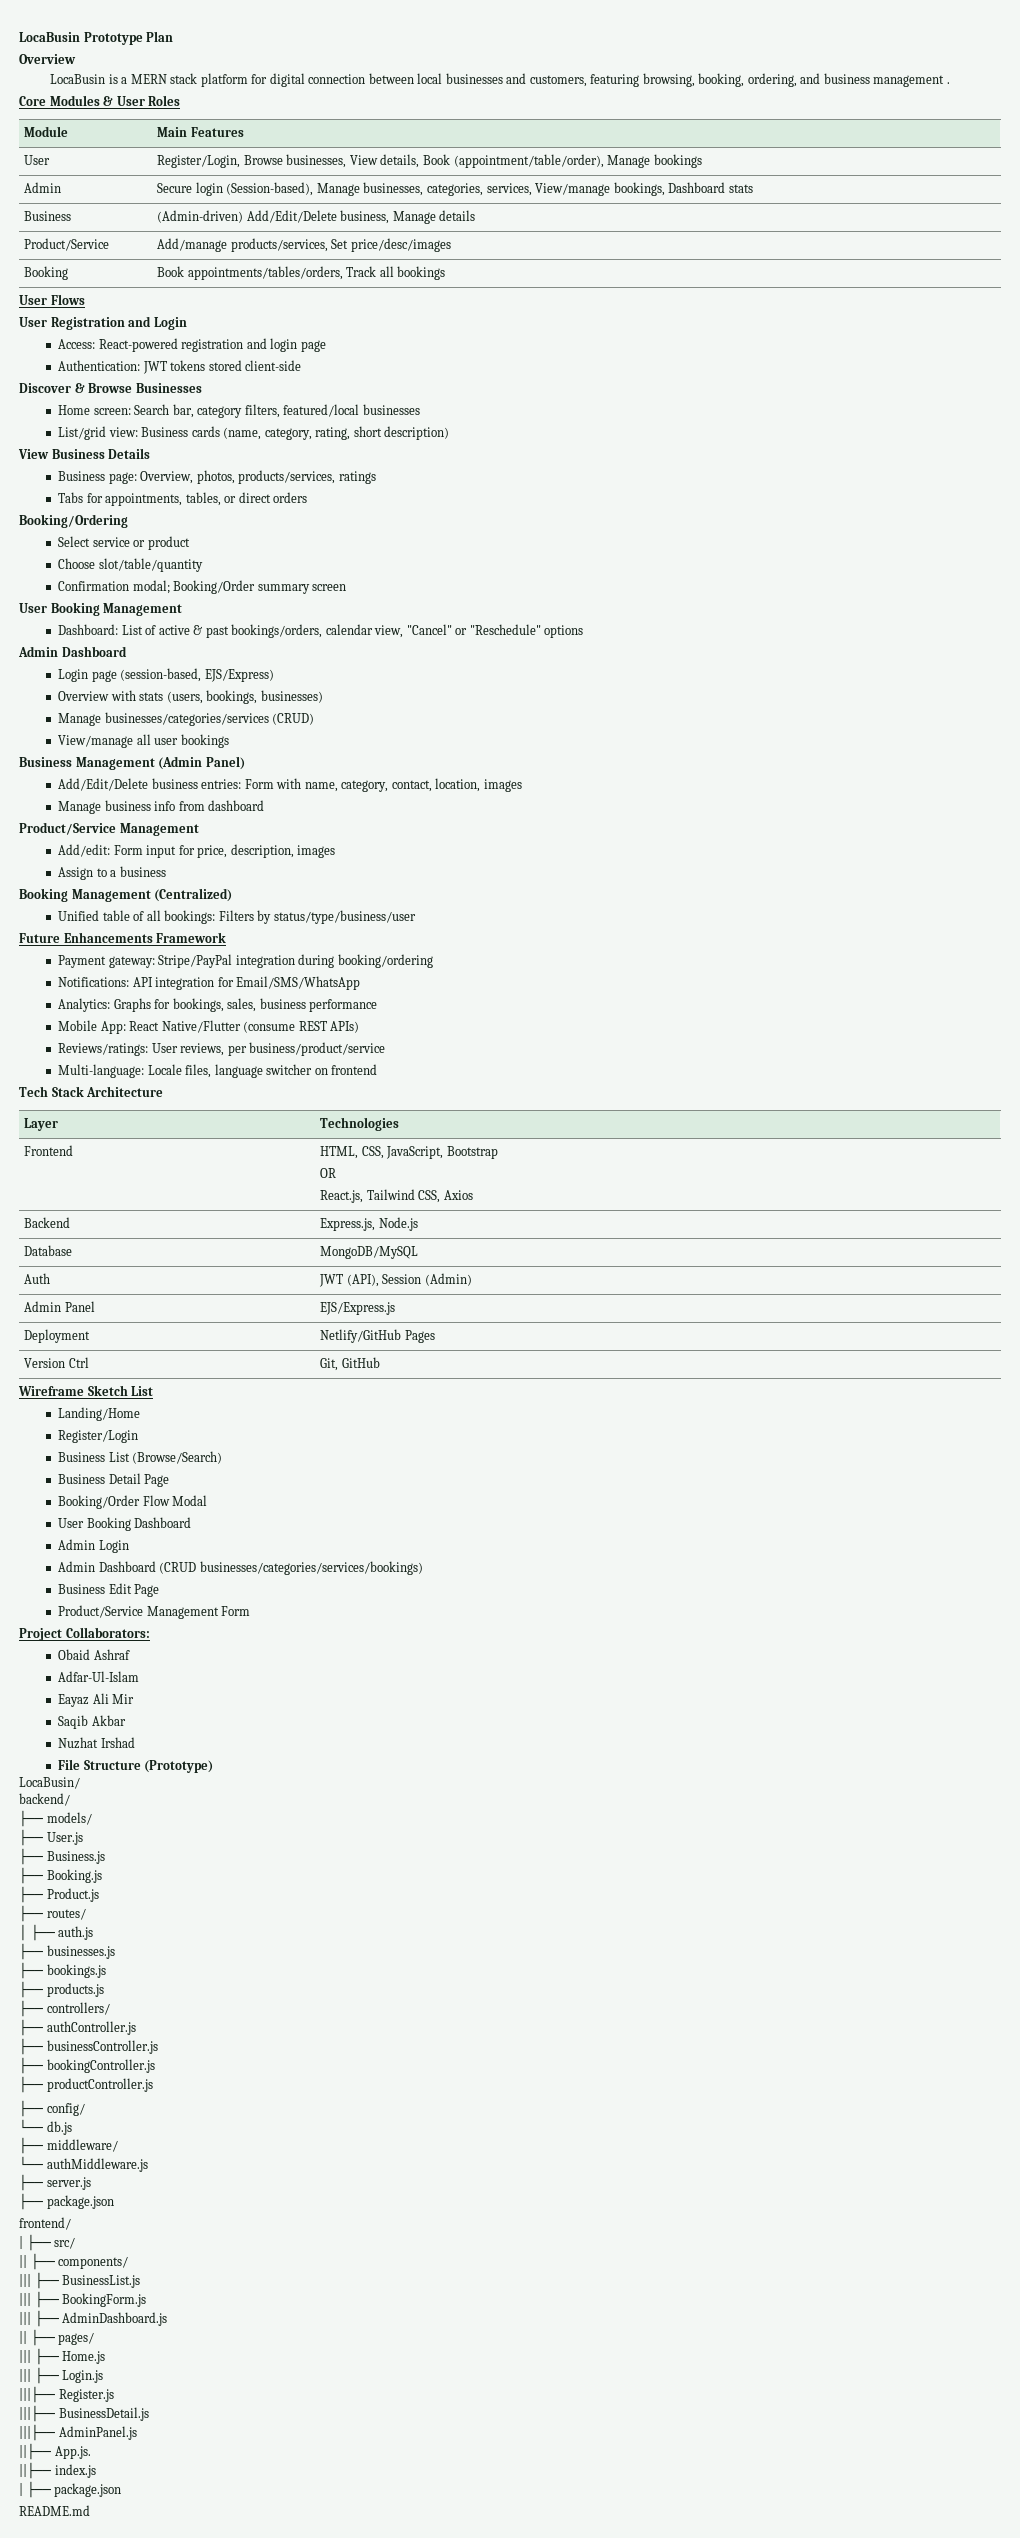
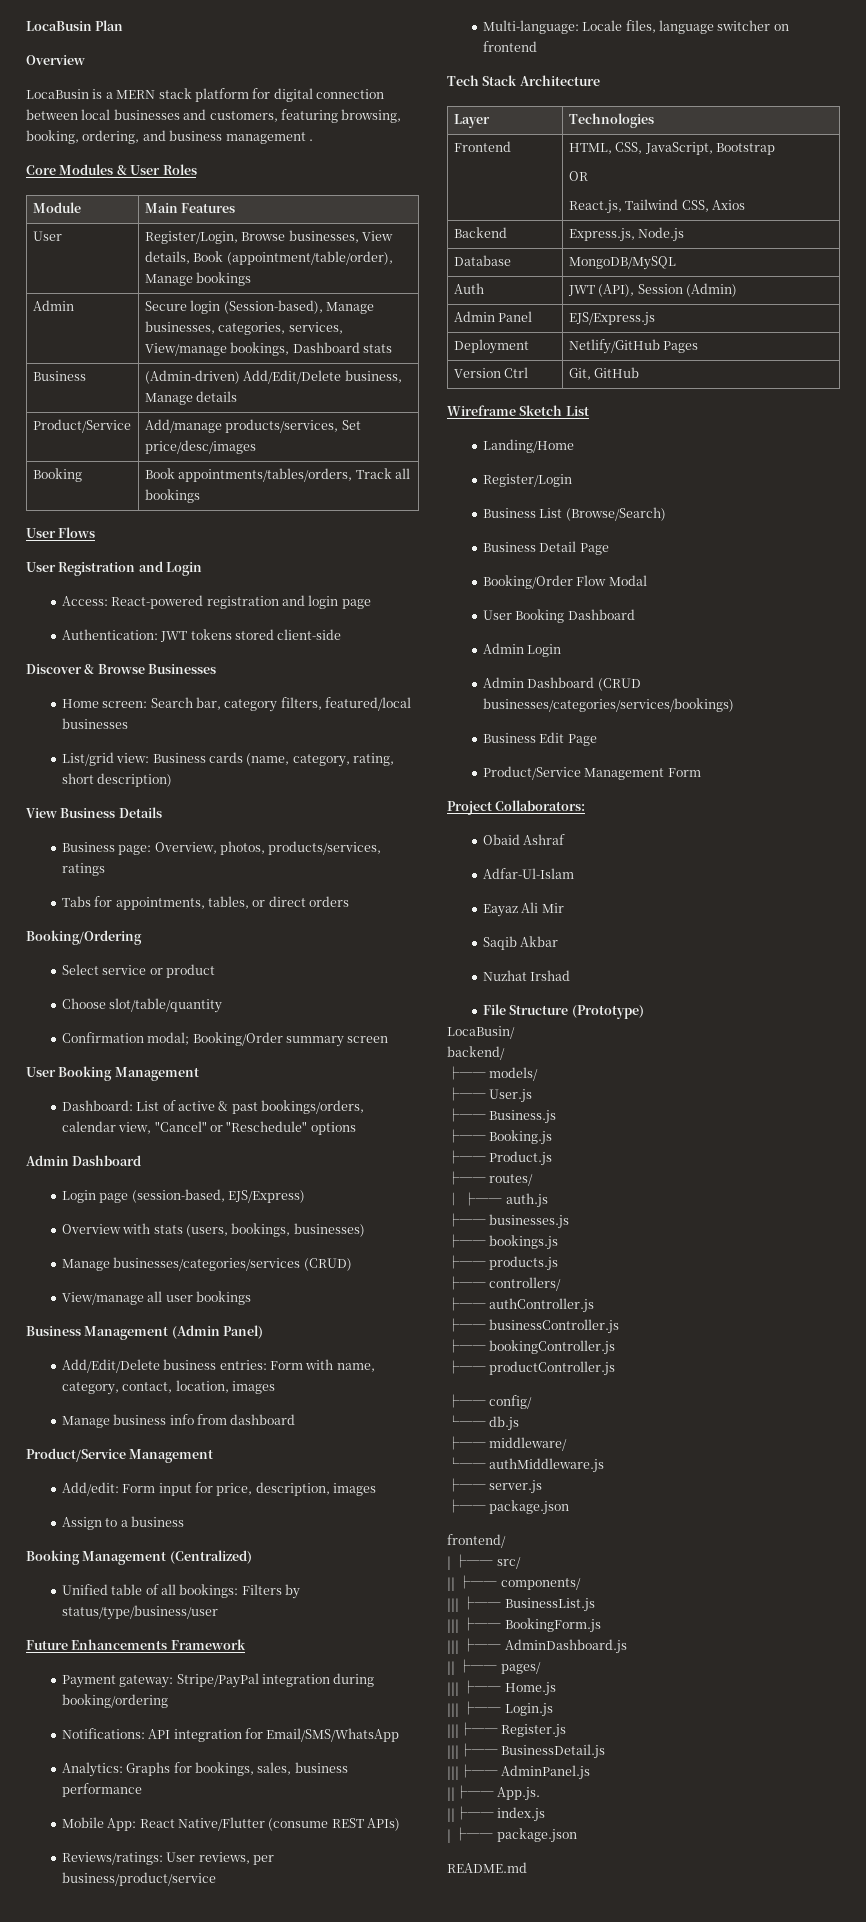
[19,32,143,45] LocaBusin Prototype -> [26,21,92,31] LocaBusin

